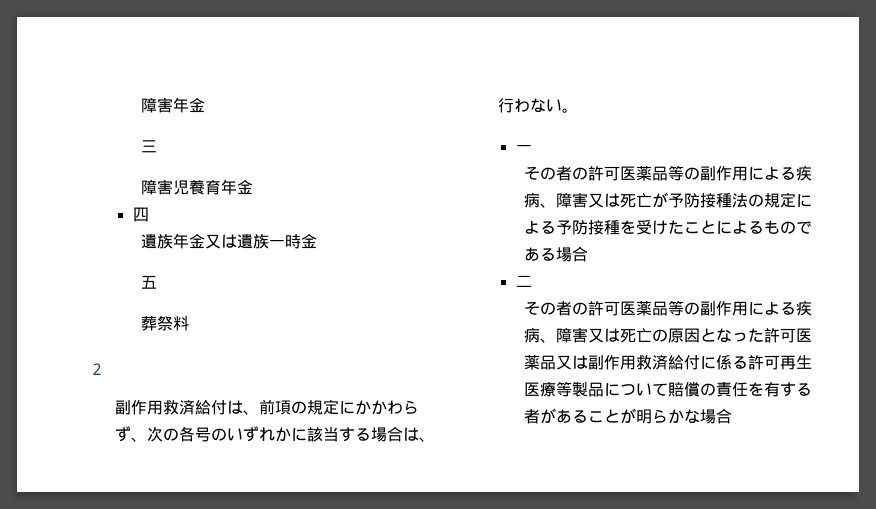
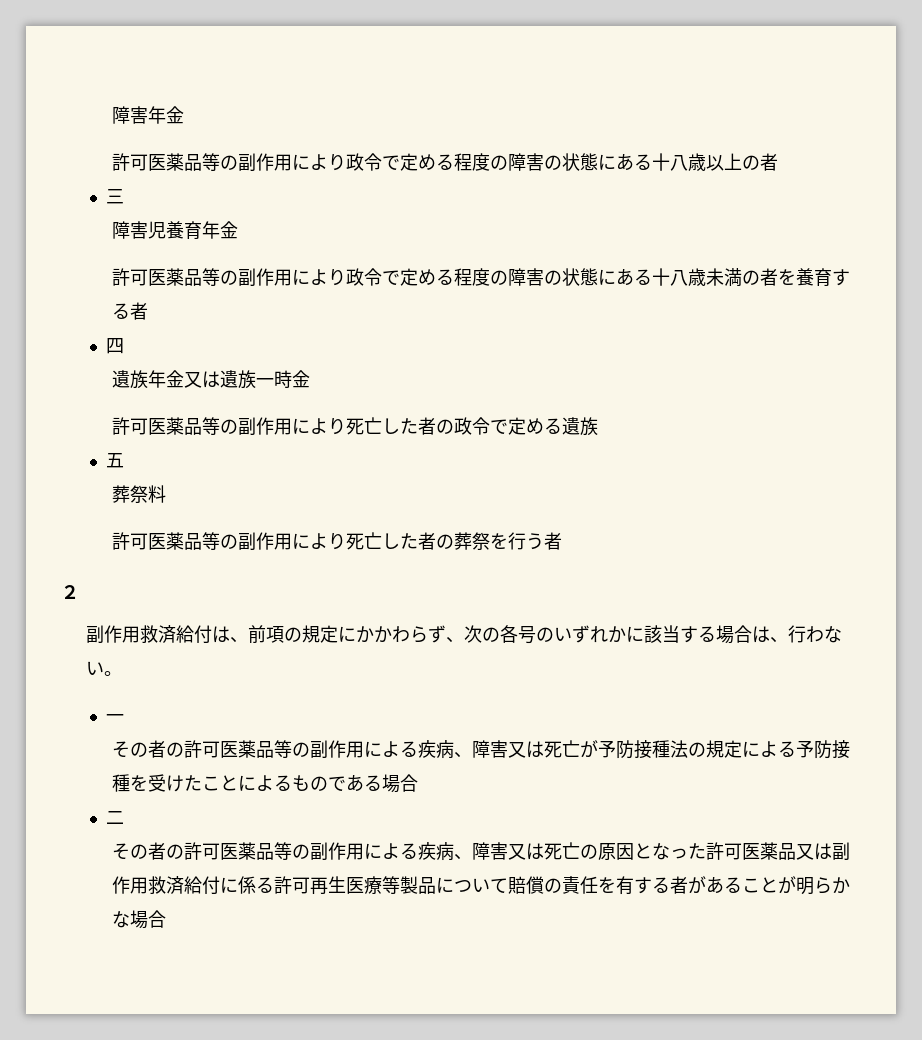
[141,140,158,153] [141,179,254,195] 三 // 障害児養育年金 -> [111,153,778,172] [106,189,125,204] [111,221,238,239] [111,268,850,287] [111,302,148,320] 許可医薬品等の副作用により政令で定める程度の障害の状態にある十八歳以上の者 // 三 // 障害児養育年金 // 許可医薬品等の副作用により政令で定める程度の障害の状態にある十八歳未満の者を養育する者
[141,275,158,289] [141,316,190,331] 五 // 葬祭料 -> [111,417,598,436] [106,453,125,468] [111,485,166,503] [111,532,562,551] 許可医薬品等の副作用により死亡した者の政令で定める遺族 // 五 // 葬祭料 // 許可医薬品等の副作用により死亡した者の葬祭を行う者

